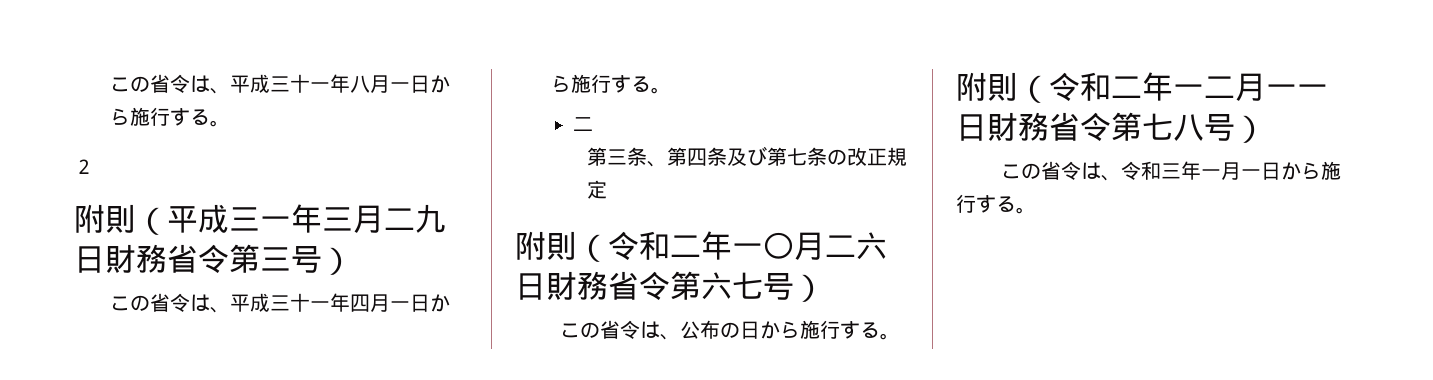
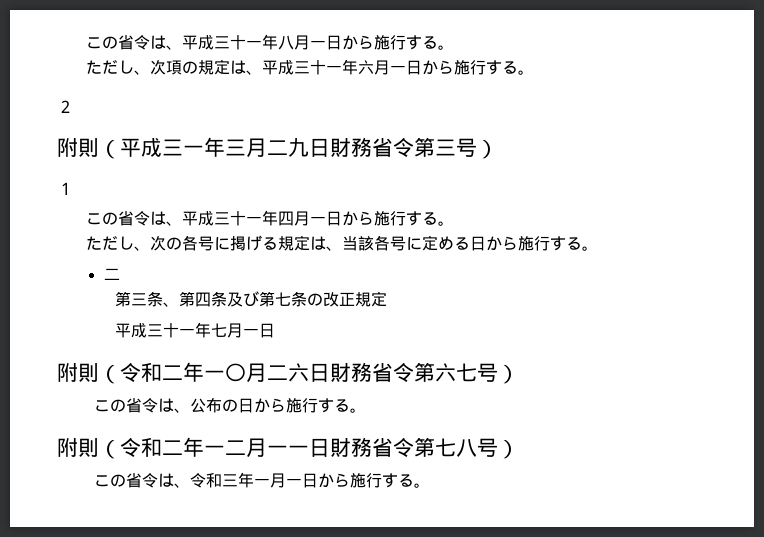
(230, 123) none -> [86,59,535,75] // ただし、次項の規定は、平成三十一年六月一日から施行する。
(353, 261) none -> [57,182,74,195] // １
(671, 90) none -> [86,235,599,251] // ただし、次の各号に掲げる規定は、当該各号に定める日から施行する。
(607, 189) none -> [115,322,276,338] // 平成三十一年七月一日

